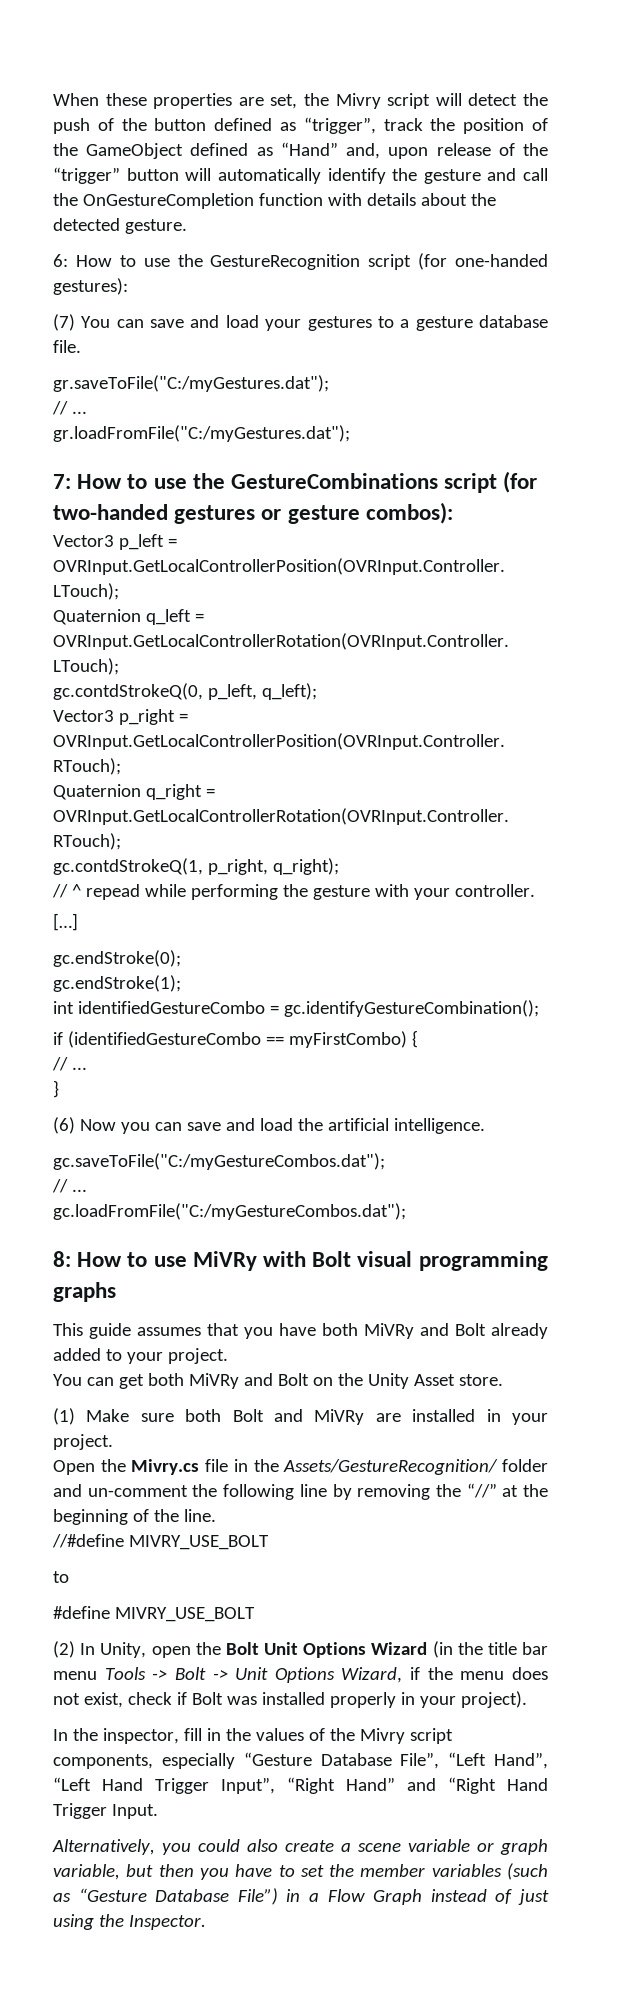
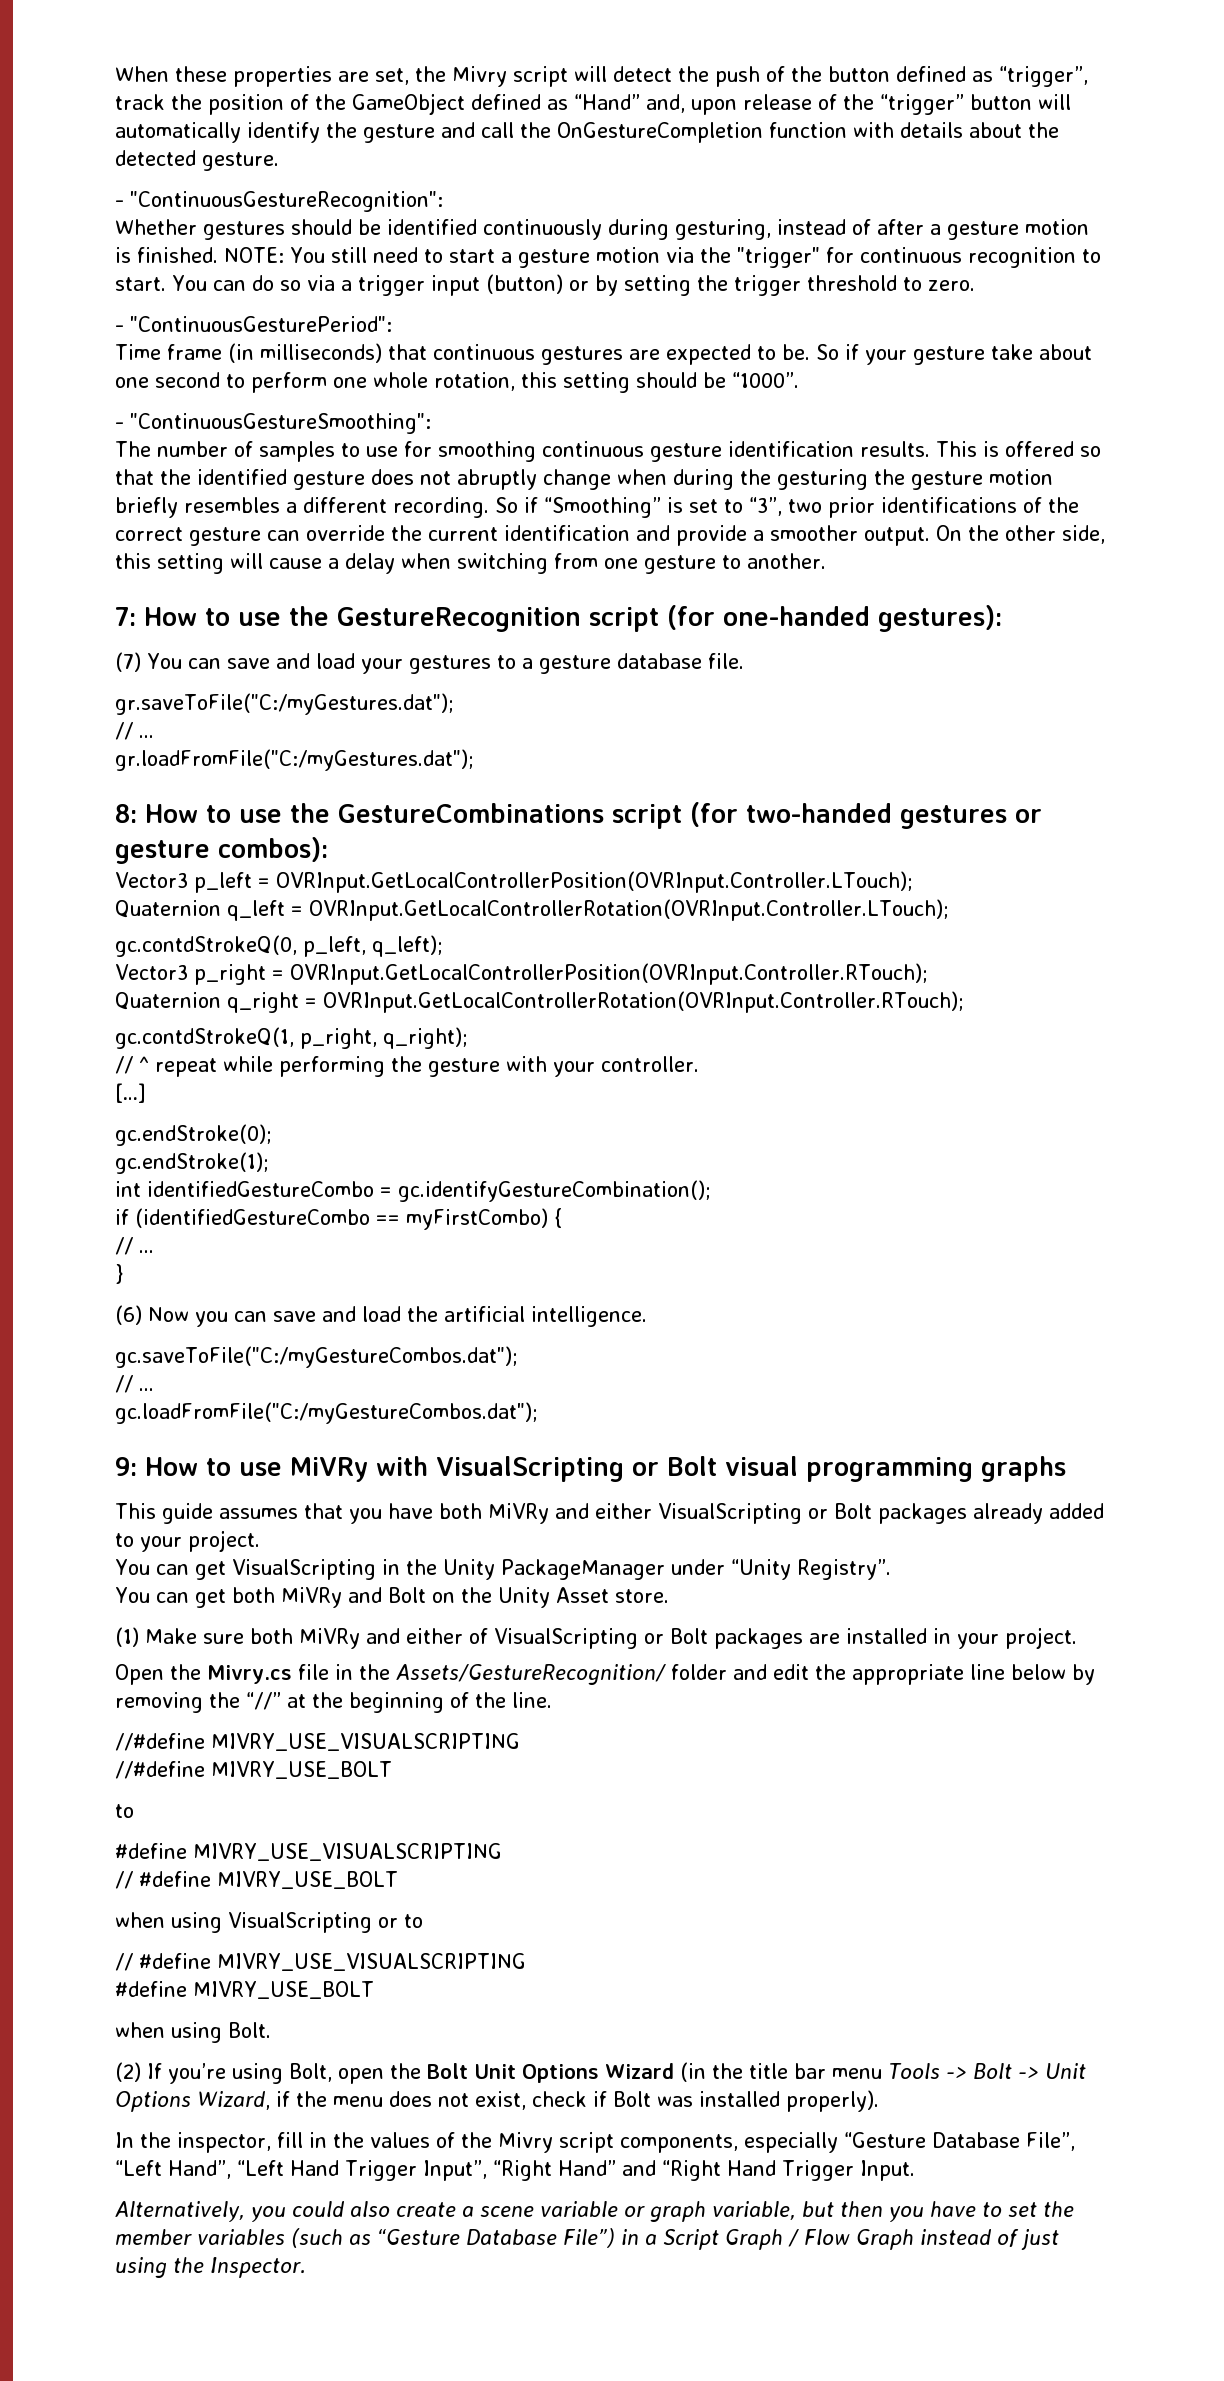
[53,254,68,267] 6: -> [115,191,443,212] [115,219,1089,240] [115,247,1101,268] [115,274,975,296] [115,316,392,332] [115,343,1092,365] [115,372,799,393] [115,413,431,434] [115,441,1101,462] [115,469,1053,490] [115,497,1079,518] [115,525,1105,546] [115,553,826,574] [115,607,136,626] - "ContinuousGestureRecognition": // Whether gestures should be identified continuously during gesturing, instead of after a gesture motion is finished. NOTE: You still need to start a gesture motion via the "trigger" for continuous recognition to start. You can do so via a trigger input (button) or by setting the trigger threshold to zero. // - "ContinuousGesturePeriod": // Time frame (in milliseconds) that continuous gestures are expected to be. So if your gesture take about one second to perform one whole rotation, this setting should be “1000”. // - "ContinuousGestureSmoothing": // The number of samples to use for smoothing continuous gesture identification results. This is offered so that the identified gesture does not abruptly change when during the gesturing the gesture motion briefly resembles a different recording. So if “Smoothing” is set to “3”, two prior identifications of the correct gesture can override the current identification and provide a smoother output. On the other side, this setting will cause a delay when switching from one gesture to another. // 7:
[53,474,71,489] 7: -> [115,804,137,823] 8:
[85,884,140,900] repead -> [154,1058,217,1077] repeat
[53,1251,71,1267] 8: -> [115,1457,137,1476] 9:
(307, 1259) none -> [436,1456,659,1482] VisualScripting or
[455,1323,486,1336] Bolt -> [595,1503,967,1524] either VisualScripting or Bolt packages
(228, 1356) none -> [115,1559,891,1580] // You can get VisualScripting in the Unity PackageManager under “Unity Registry”.
[232,1409,365,1425] Bolt and MiVRy -> [299,1628,803,1649] MiVRy and either of VisualScripting or Bolt packages
[87,1484,327,1500] un-comment the following line -> [772,1664,1066,1685] edit the appropriate line below
(216, 1515) none -> [115,1733,520,1751] // //#define MIVRY_USE_VISUALSCRIPTING
[114,1607,255,1622] [53,1641,147,1658] MIVRY_USE_BOLT // (2) In Unity, -> [193,1843,502,1861] [115,1871,398,1889] [115,1912,423,1933] [115,1953,526,1971] [115,1981,374,1999] [115,2022,271,2043] [115,2062,332,2084] MIVRY_USE_VISUALSCRIPTING // // #define MIVRY_USE_BOLT // when using VisualScripting or to // // #define MIVRY_USE_VISUALSCRIPTING // #define MIVRY_USE_BOLT // when using Bolt. // (2) If you’re using Bolt,
[329,1691,527,1708] properly in your project). -> [786,2090,879,2112] properly).
(319, 1897) none -> [663,2229,799,2250] Script Graph /

